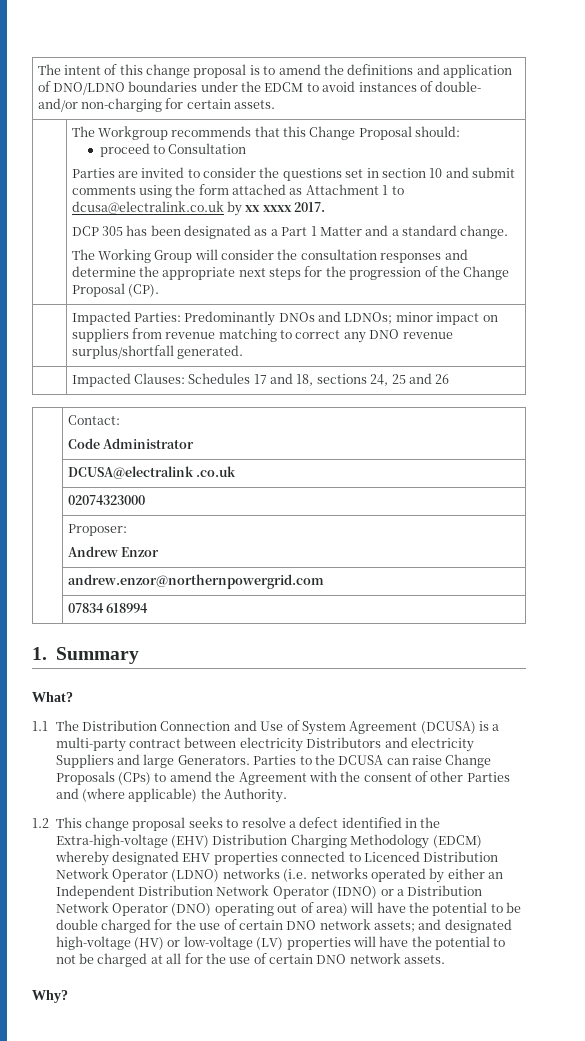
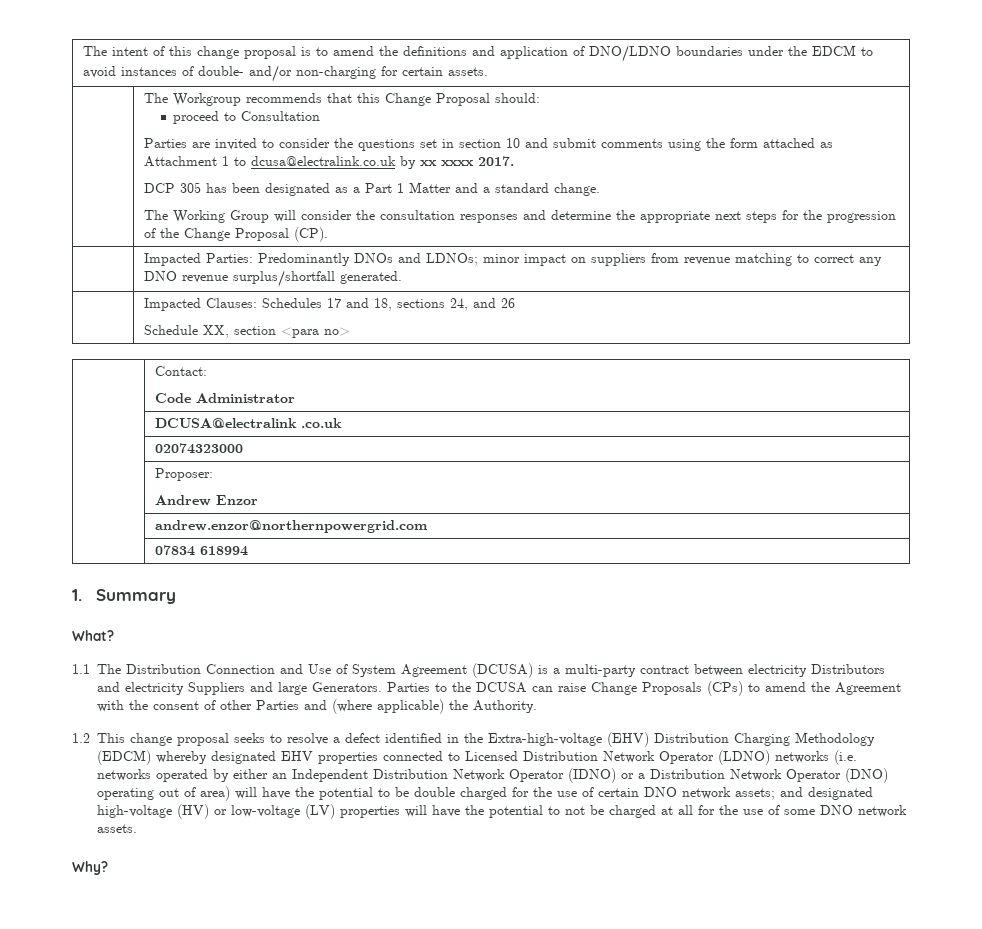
[391,374,406,384] 25 -> (468, 304) none
(450, 379) none -> [143,325,350,338] // Schedule XX, section <para no>
[363,851,420,862] Licenced -> [465,751,518,761] Licensed
[269,954,314,964] certain -> [784,809,815,815] some

